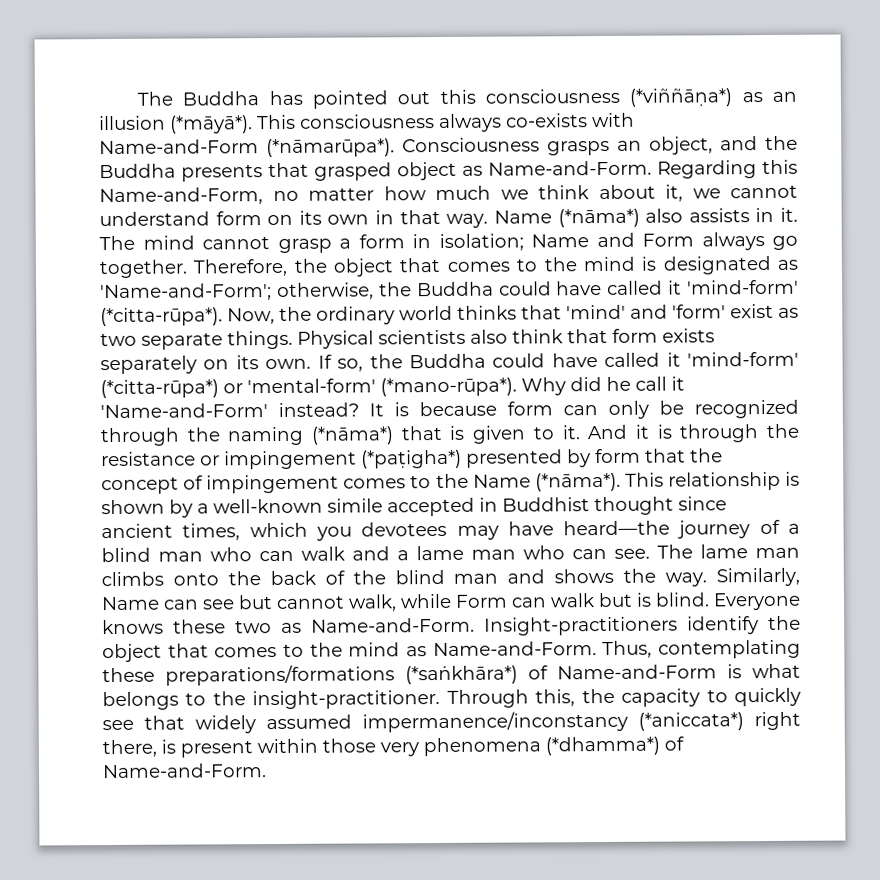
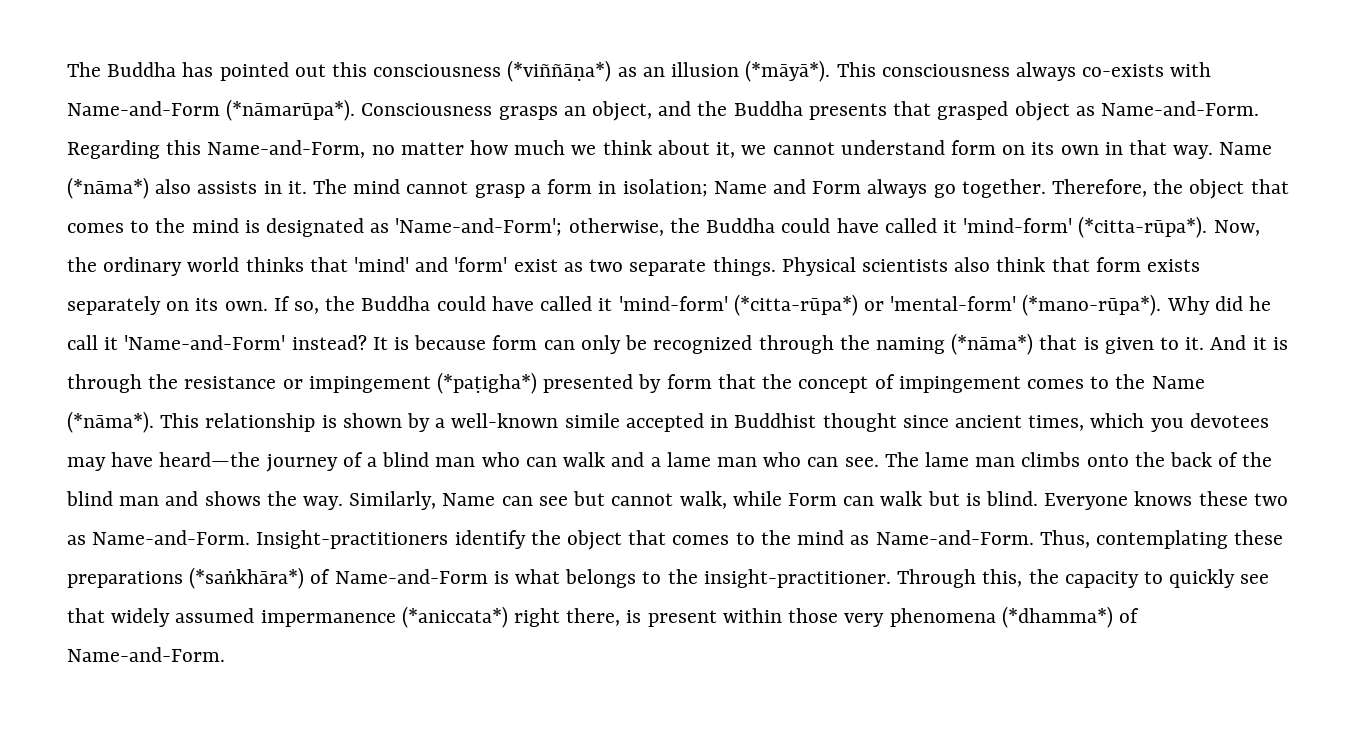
[165,664,395,686] preparations/formations -> [67,571,183,588] preparations
[362,710,628,733] impermanence/inconstancy -> [260,610,396,627] impermanence

